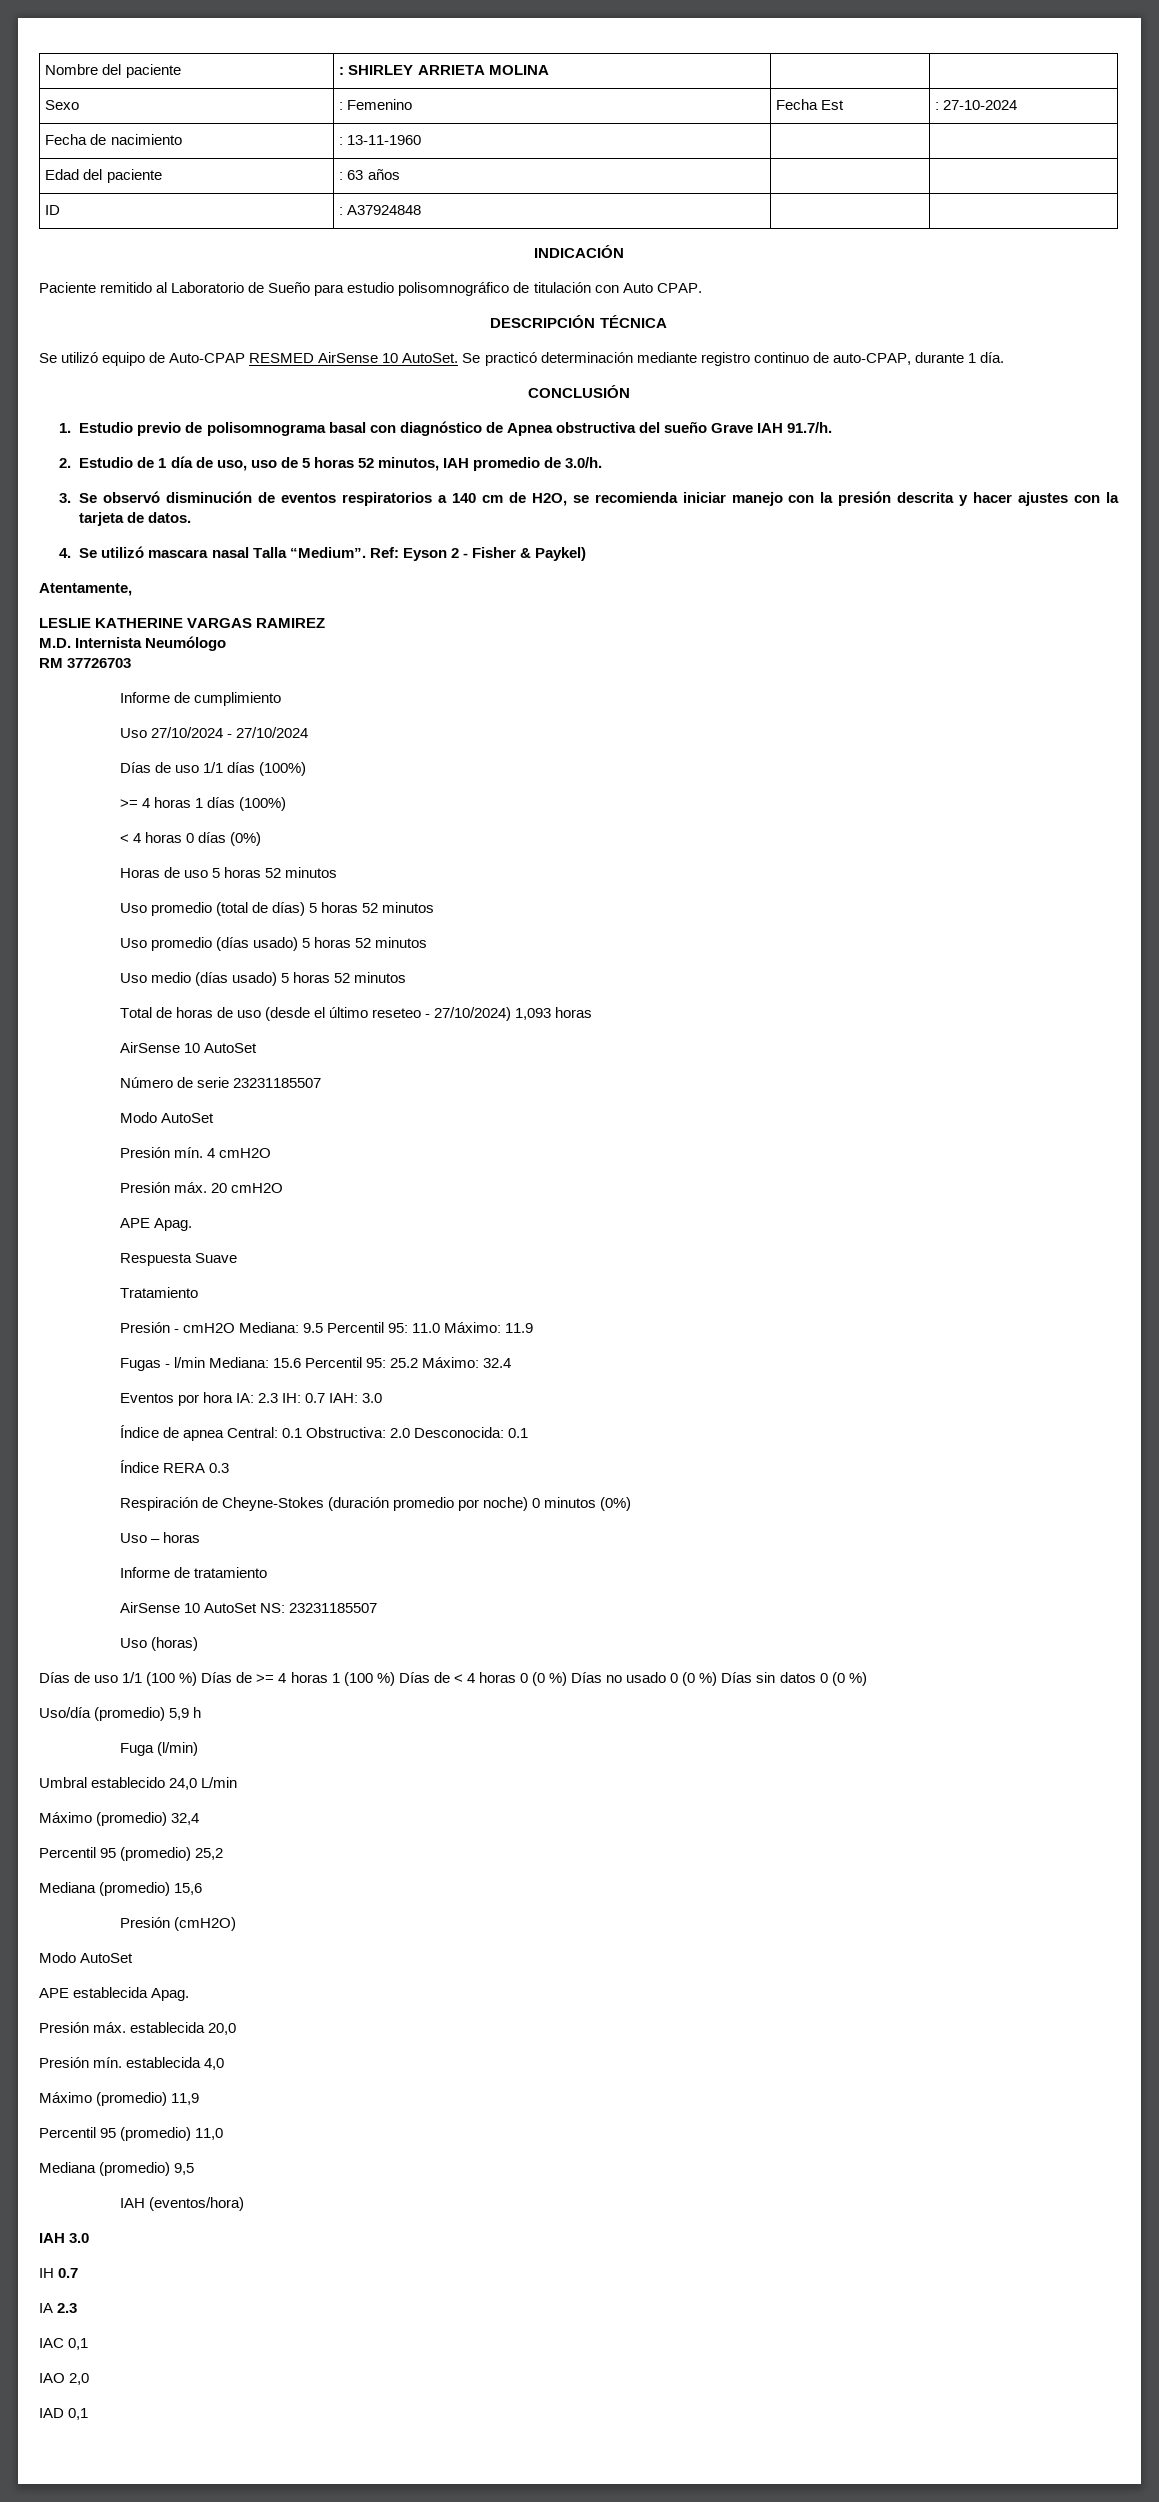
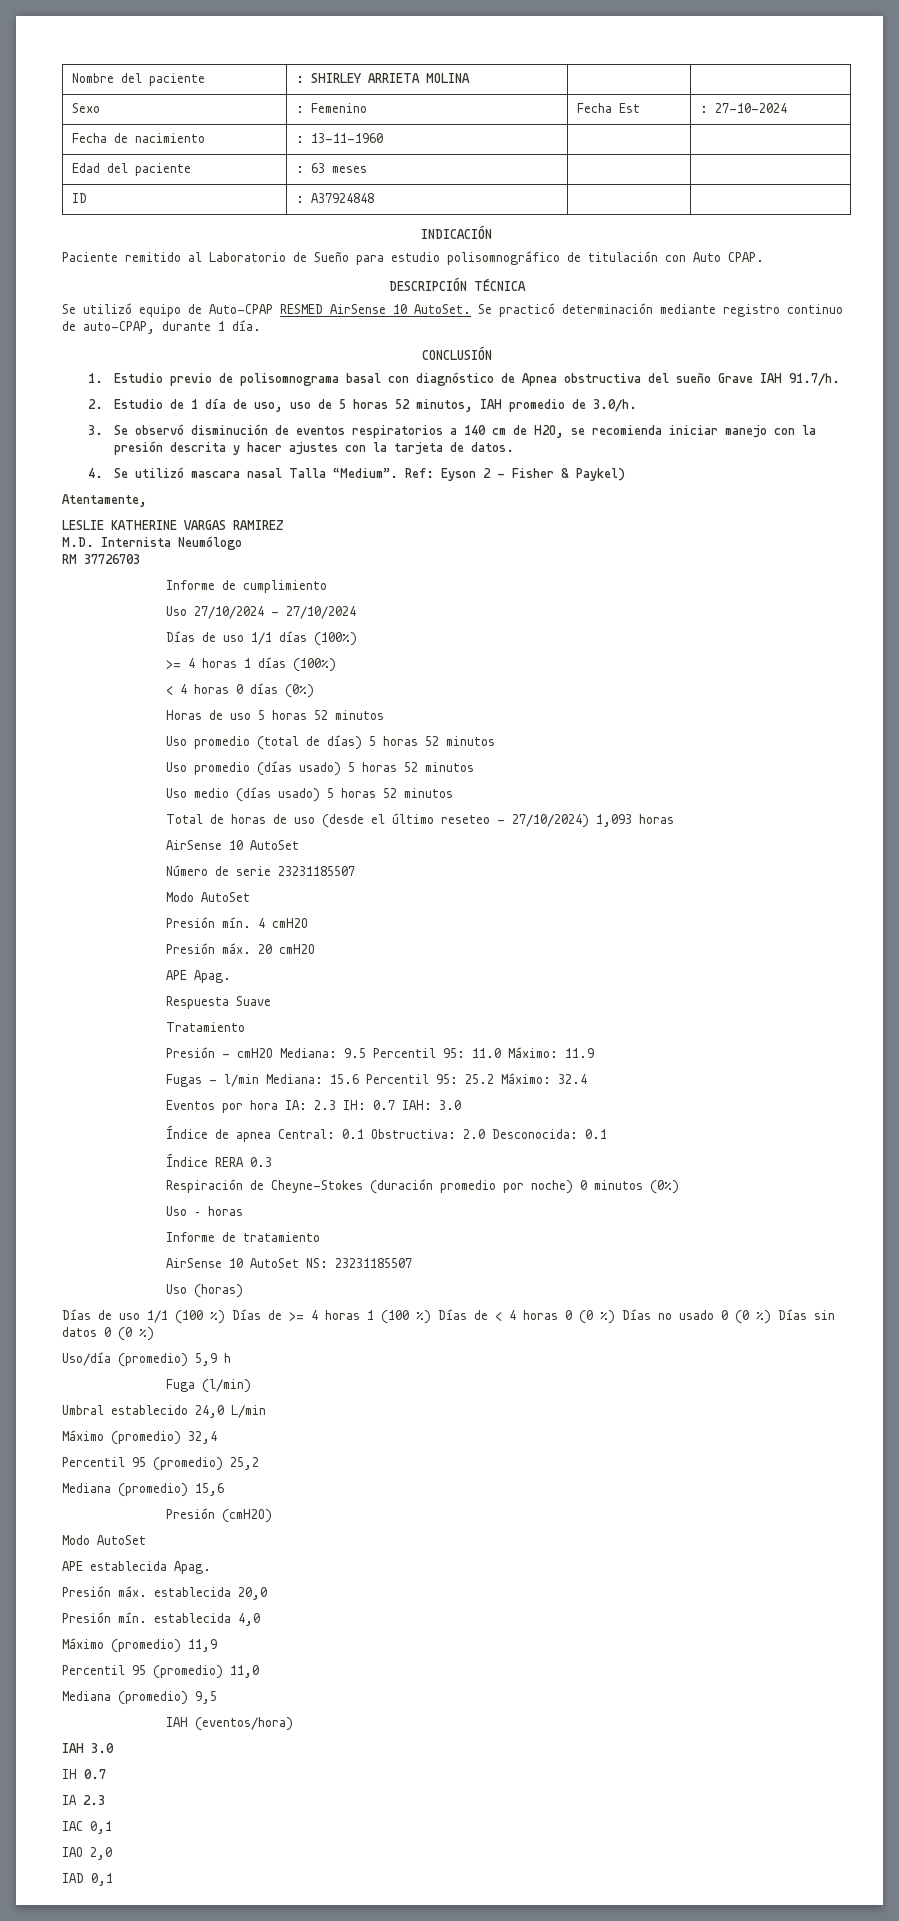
[367,169,400,180] años -> [332,166,368,173] meses

